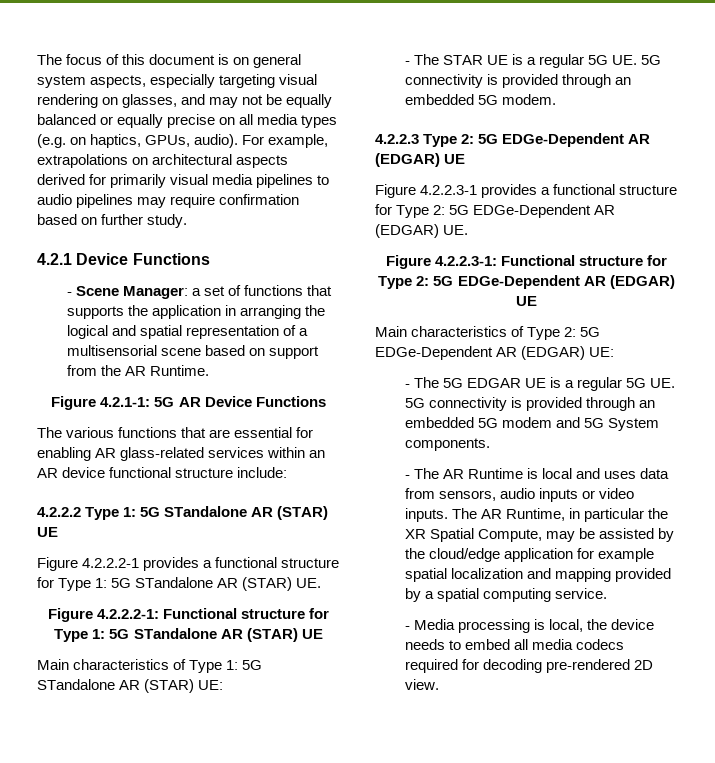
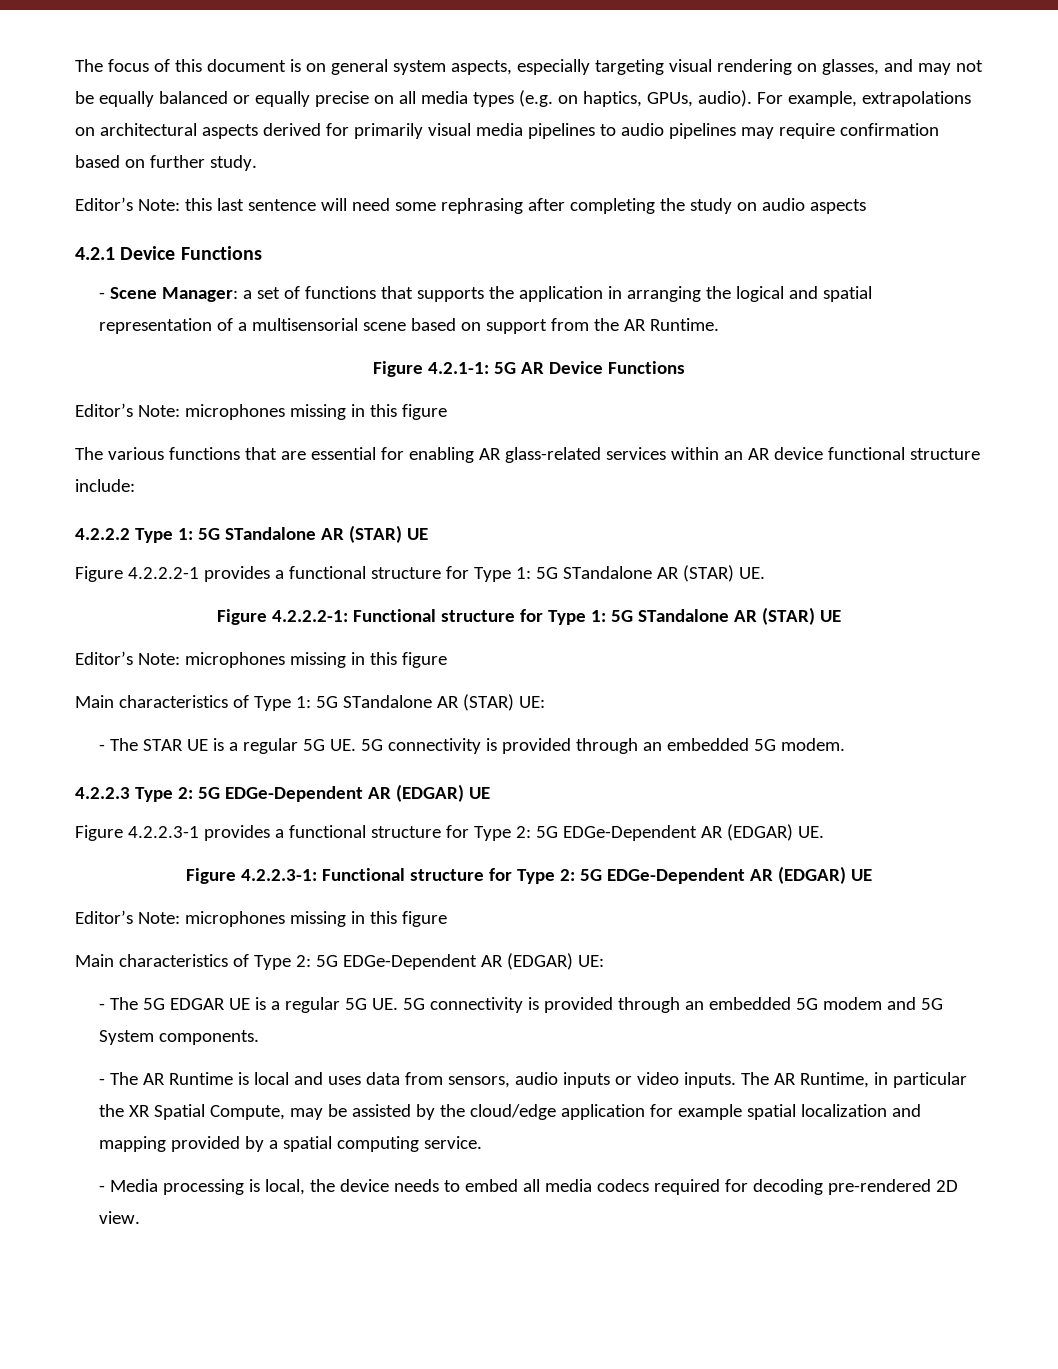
(188, 221) none -> [75,197,866,214] // Editor’s Note: this last sentence will need some rephrasing after completing the study on audio aspects
(326, 401) none -> [75,403,447,420] // Editor’s Note: microphones missing in this figure
(323, 634) none -> [75,651,447,668] // Editor’s Note: microphones missing in this figure
(537, 301) none -> [75,910,447,927] // Editor’s Note: microphones missing in this figure

